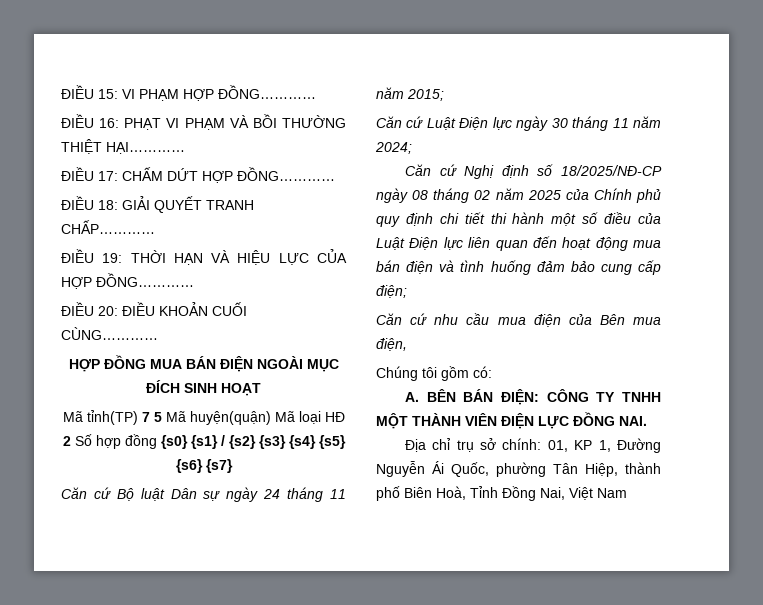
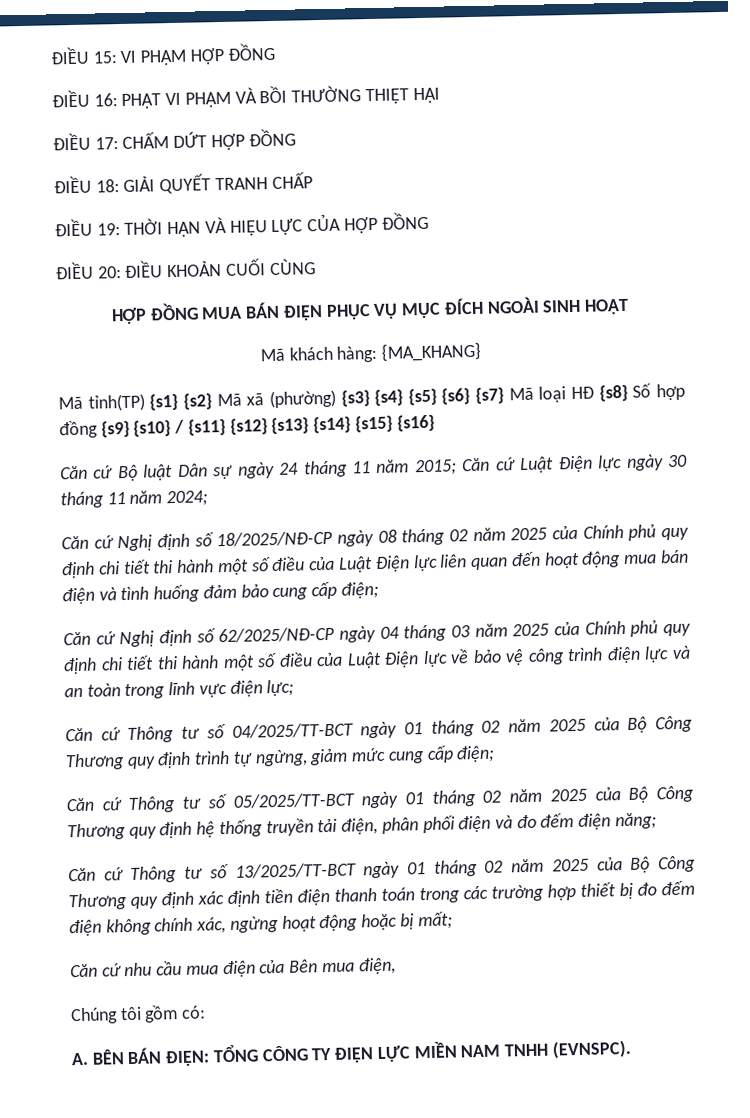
[218,85,316,99] ĐỒNG………… -> [227,42,275,61] ĐỒNG
[106,142,185,154] HẠI………… -> [412,87,440,104] HẠI
[237,167,335,181] ĐỒNG………… -> [248,128,296,147] ĐỒNG
[61,220,155,234] CHẤP………… -> [271,172,313,190] CHẤP
[96,273,194,287] ĐỒNG………… -> [381,211,429,230] ĐỒNG
[61,327,158,340] CÙNG………… -> [268,258,316,276] CÙNG
[256,356,303,369] NGOÀI -> [325,303,399,320] PHỤC VỤ
(180, 386) none -> [486,296,540,314] NGOÀI
[86,410,345,425] [62,434,256,449] tỉnh(TP) 7 5 Mã huyện(quận) Mã loại HĐ 2 Số hợp đồng {s0} {s1} / {s2} -> [288,341,483,363] [58,389,336,412] khách hàng: {MA_KHANG} // Mã tỉnh(TP) {s1} {s2} Mã xã (phường)
(233, 466) none -> [508,383,685,403] [59,414,435,439] Mã loại HĐ {s8} Số hợp đồng {s9} {s10} / {s11} {s12} {s13} {s14} {s15} {s16}
(444, 95) // -> (457, 467) none
(407, 291) none -> [63,620,691,648] [63,645,692,675] [64,679,295,700] [65,715,693,744] [65,745,496,771] [66,785,694,813] [67,812,657,841] [68,855,696,883] [68,880,695,911] [69,911,453,937] // Căn cứ Nghị định số 62/2025/NĐ-CP ngày 04 tháng 03 năm 2025 của Chính phủ quy định chi tiết thi hành một số điều của Luật Điện lực về bảo vệ công trình điện lực và an toàn trong lĩnh vực điện lực; // Căn cứ Thông tư số 04/2025/TT-BCT ngày 01 tháng 02 năm 2025 của Bộ Công Thương quy định trình tự ngừng, giảm mức cung cấp điện; // Căn cứ Thông tư số 05/2025/TT-BCT ngày 01 tháng 02 năm 2025 của Bộ Công Thương quy định hệ thống truyền tải điện, phân phối điện và đo đếm điện năng; // Căn cứ Thông tư số 13/2025/TT-BCT ngày 01 tháng 02 năm 2025 của Bộ Công Thương quy định xác định tiền điện thanh toán trong các trường hợp thiết bị đo đếm điện không chính xác, ngừng hoạt động hoặc bị mất;
(539, 397) none -> [212,1044,259,1063] TỔNG
[622,392,661,402] [376,412,647,429] [404,438,661,453] [376,461,661,477] [376,486,627,501] TNHH MỘT THÀNH VIÊN ĐIỆN LỰC ĐỒNG NAI. // Địa chỉ trụ sở chính: 01, KP 1, Đường Nguyễn Ái Quốc, phường Tân Hiệp, thành phố Biên Hoà, Tỉnh Đồng Nai, Việt Nam -> [334,1039,632,1063] ĐIỆN LỰC MIỀN NAM TNHH (EVNSPC).

